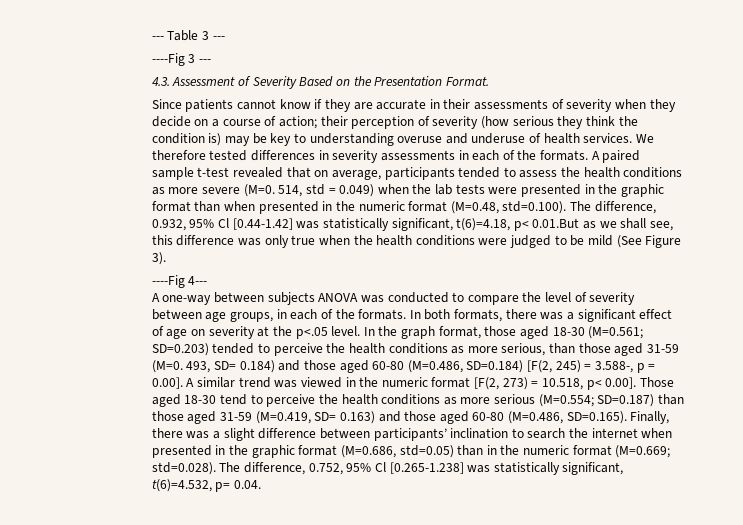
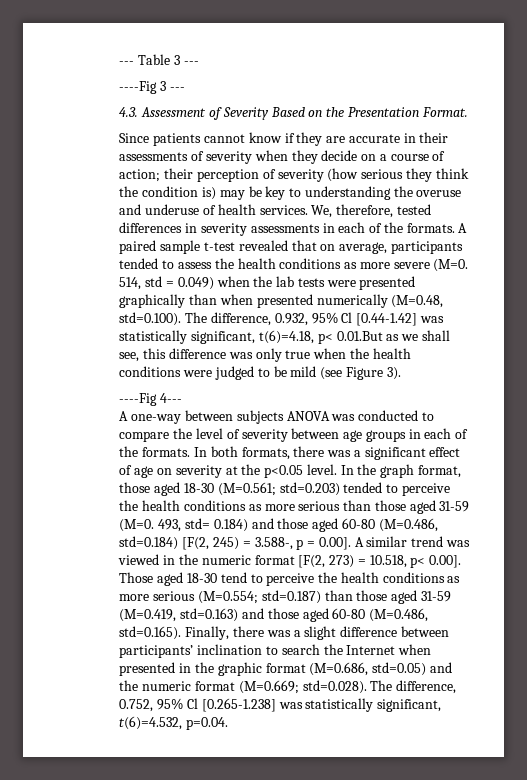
(394, 139) none -> [393,186,413,197] the
[636,134,655,143] [151,150,206,160] We therefore -> [311,204,394,218] We, therefore,
[584,184,664,197] [151,201,448,214] in the graphic format than when presented in the numeric format -> [119,294,388,308] graphically than when presented numerically
[616,235,642,248] (See -> [320,367,343,380] (see
[229,312,273,322] groups, -> [365,430,406,442] groups
[295,327,328,339] p<.05 -> [264,465,304,478] p<0.05
[151,343,209,356] SD=0.203) -> [279,482,340,496] std=0.203)
[501,343,546,356] serious, -> [298,501,341,511] serious
[213,361,236,370] SD= -> [184,518,210,529] std=
[466,360,524,373] SD=0.184) -> [119,536,179,550] std=0.184)
[597,394,655,407] SD=0.187) -> [261,590,321,604] std=0.187)
[314,411,627,424] SD= 0.163) and those aged 60-80 (M=0.486, SD=0.165). -> [180,608,429,622] [119,626,182,640] std=0.163) and those aged 60-80 (M=0.486, std=0.165).
[591,428,638,438] internet -> [346,645,396,655] Internet
[457,445,497,456] than in -> [429,662,452,673] and
[215,480,261,492] p= 0.04. -> [186,717,229,730] p=0.04.

